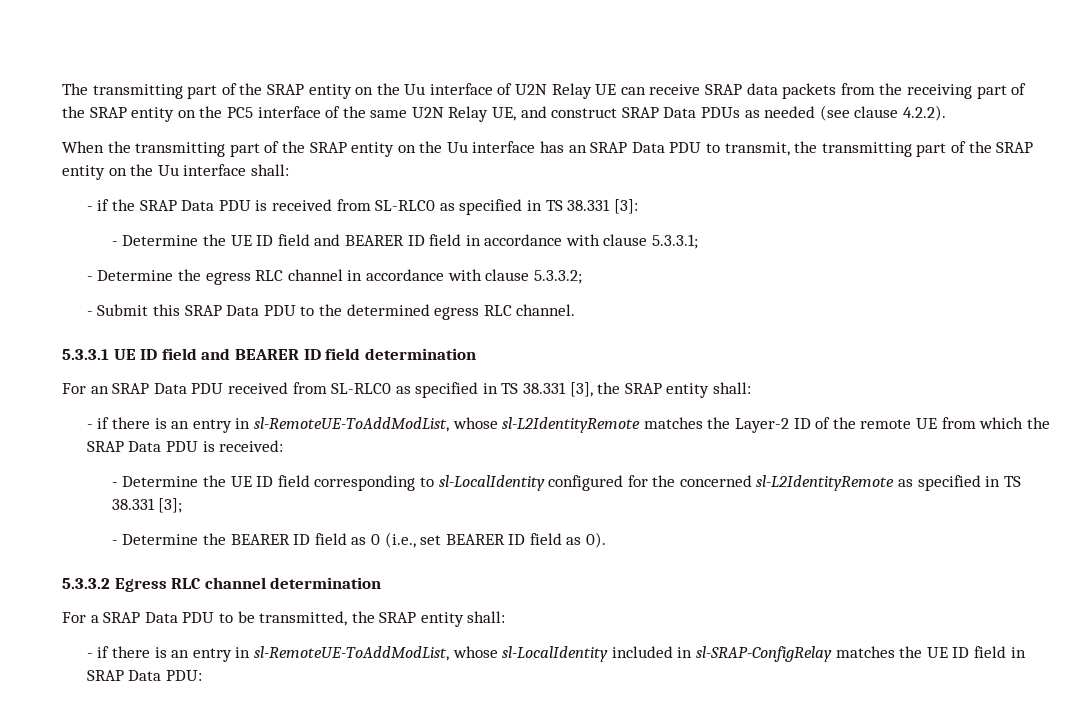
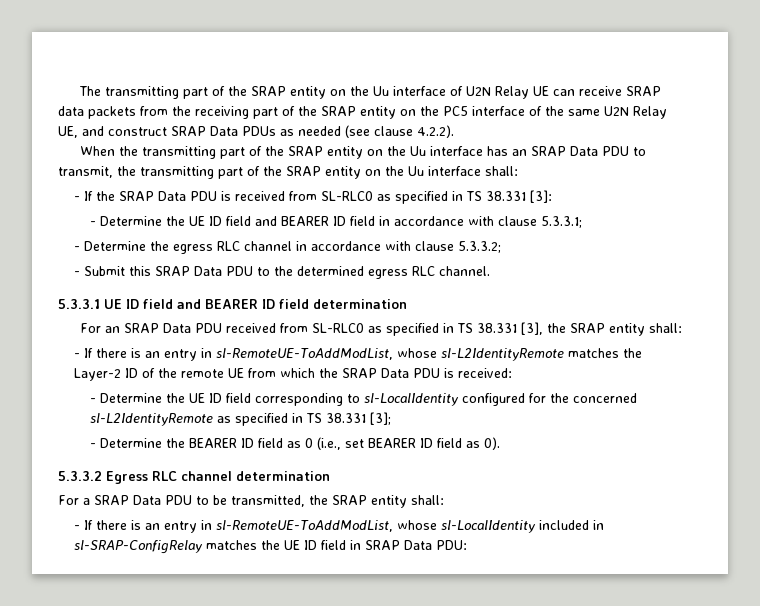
[97,199,110,211] if -> [83,191,93,201] If
[97,417,110,429] if -> [83,348,93,358] If
[97,646,110,658] if -> [83,520,93,530] If

